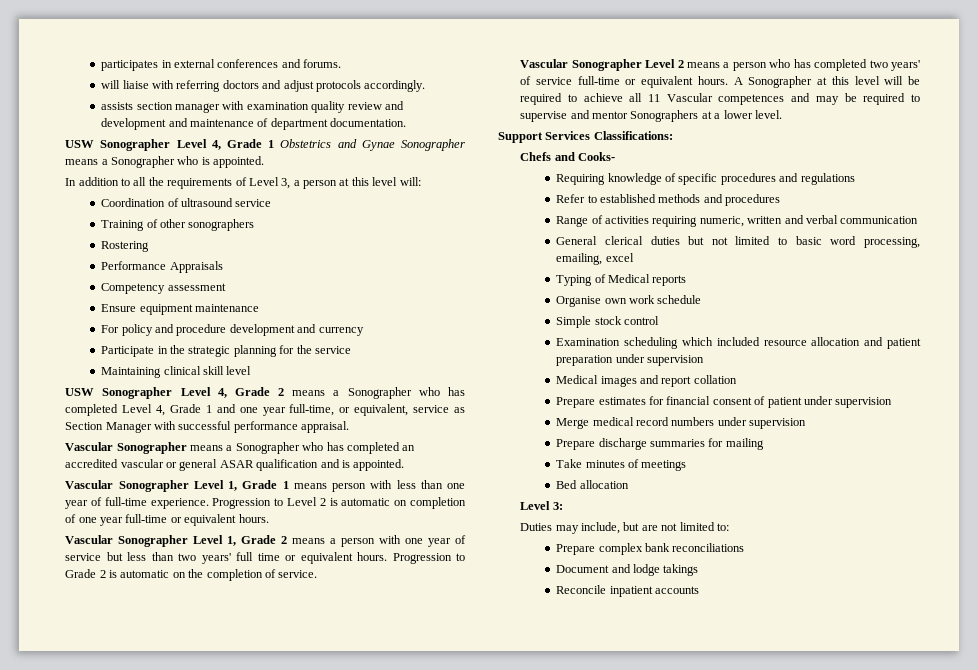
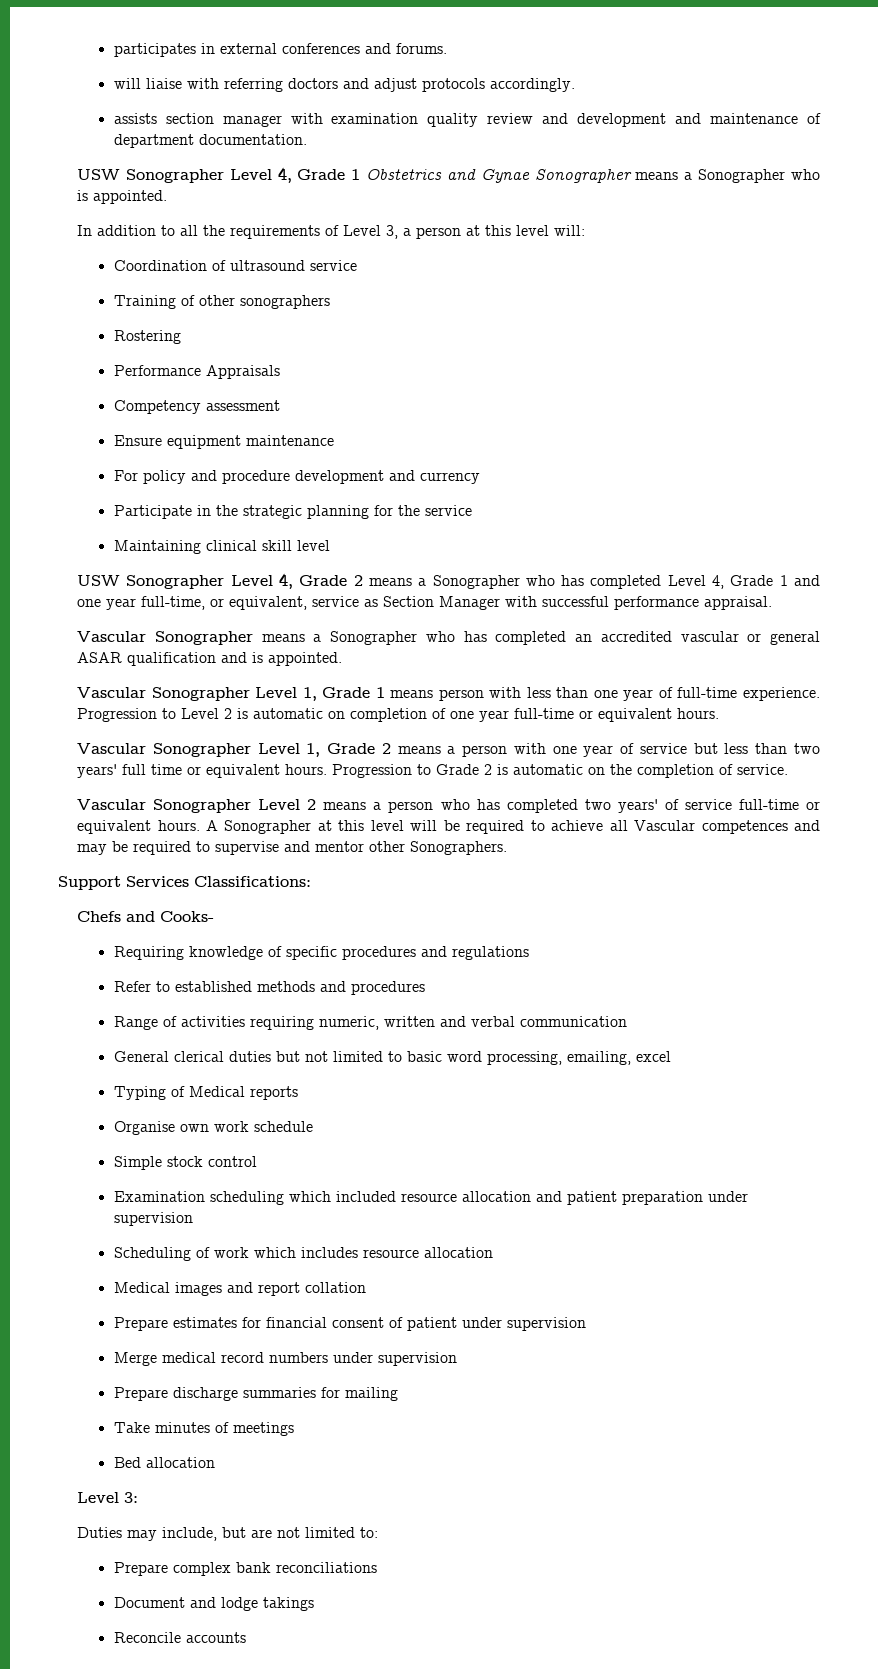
[648,94,661,102] 11 -> (628, 825) none
[630,110,782,122] Sonographers at a lower level. -> [369,841,508,855] other Sonographers.
(705, 360) none -> [113,1247,493,1261] // Scheduling of work which includes resource allocation
[609,586,653,597] inpatient -> (181, 1637) none

